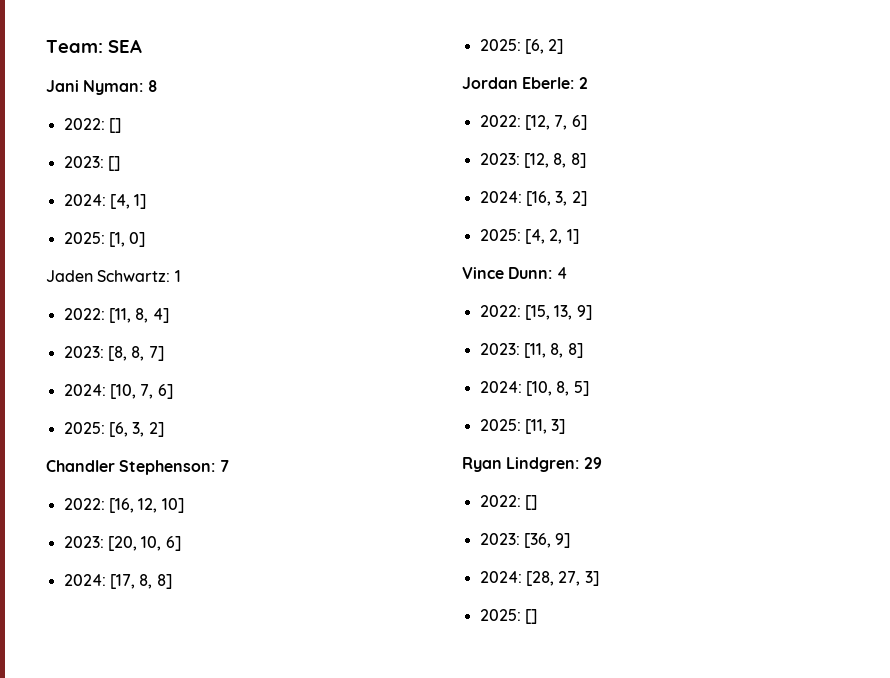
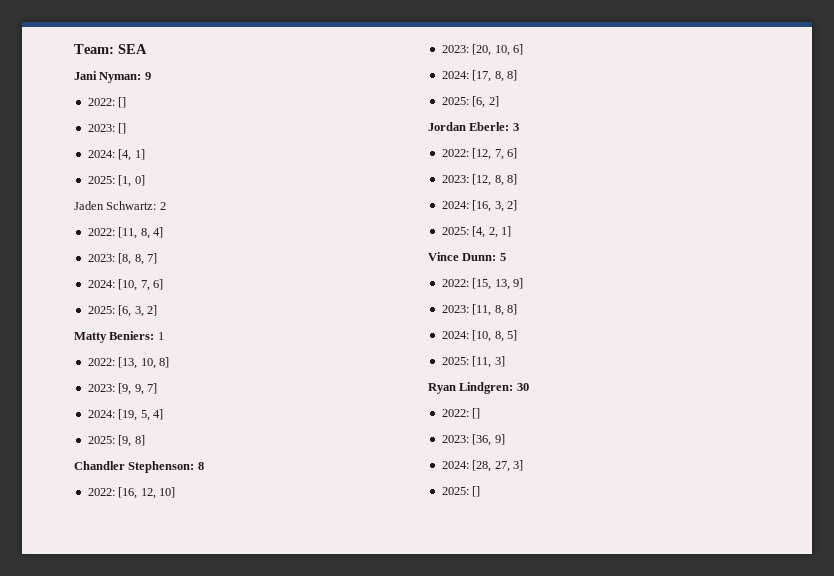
[147,80,157,92] 8 -> [144,72,151,80] 9
[174,270,181,282] 1 -> [159,202,166,210] 2
(164, 429) none -> [74,331,164,343] [87,357,169,369] [87,383,157,395] [87,409,163,421] [87,435,145,447] // Matty Beniers: 1 // 2022: [13, 10, 8] // 2023: [9, 9, 7] // 2024: [19, 5, 4] // 2025: [9, 8]
[219,460,229,472] 7 -> [197,462,204,470] 8
[578,77,588,89] 2 -> [512,123,519,131] 3
[556,267,567,279] 4 -> [499,253,506,261] 5
[583,457,602,469] 29 -> [516,383,529,391] 30

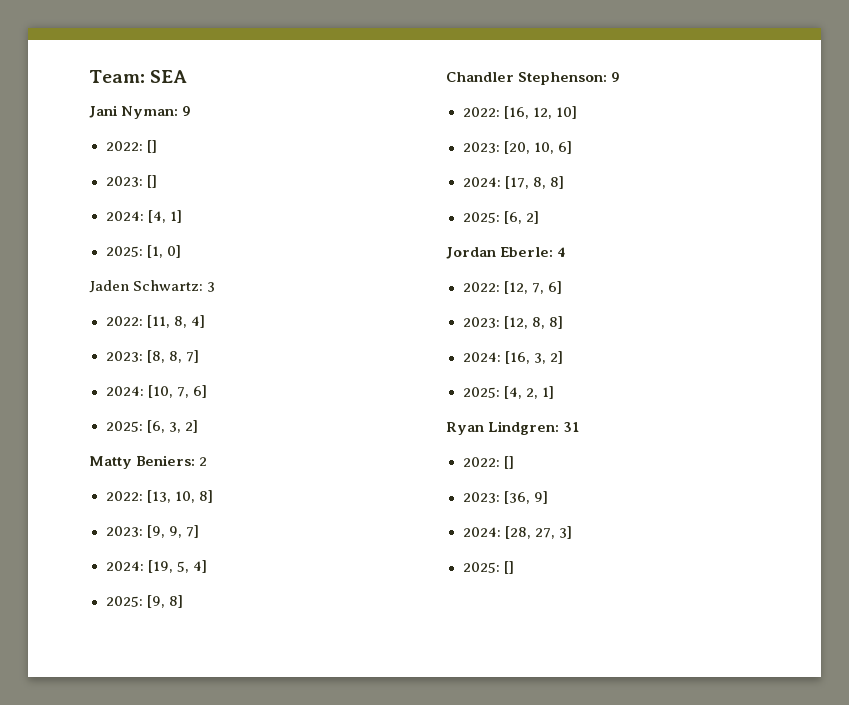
[159,202,166,210] 2 -> [207,282,216,292] 3
[157,332,164,340] 1 -> [199,457,208,466] 2
[197,462,204,470] 8 -> [611,72,621,82] 9
[512,123,519,131] 3 -> [557,247,566,257] 4
[428,252,506,261] [441,278,523,290] [441,304,517,316] [441,330,517,342] [441,356,505,368] // Vince Dunn: 5 // 2022: [15, 13, 9] // 2023: [11, 8, 8] // 2024: [10, 8, 5] // 2025: [11, 3] -> (554, 392) none
[516,383,529,391] 30 -> [563,422,580,432] 31

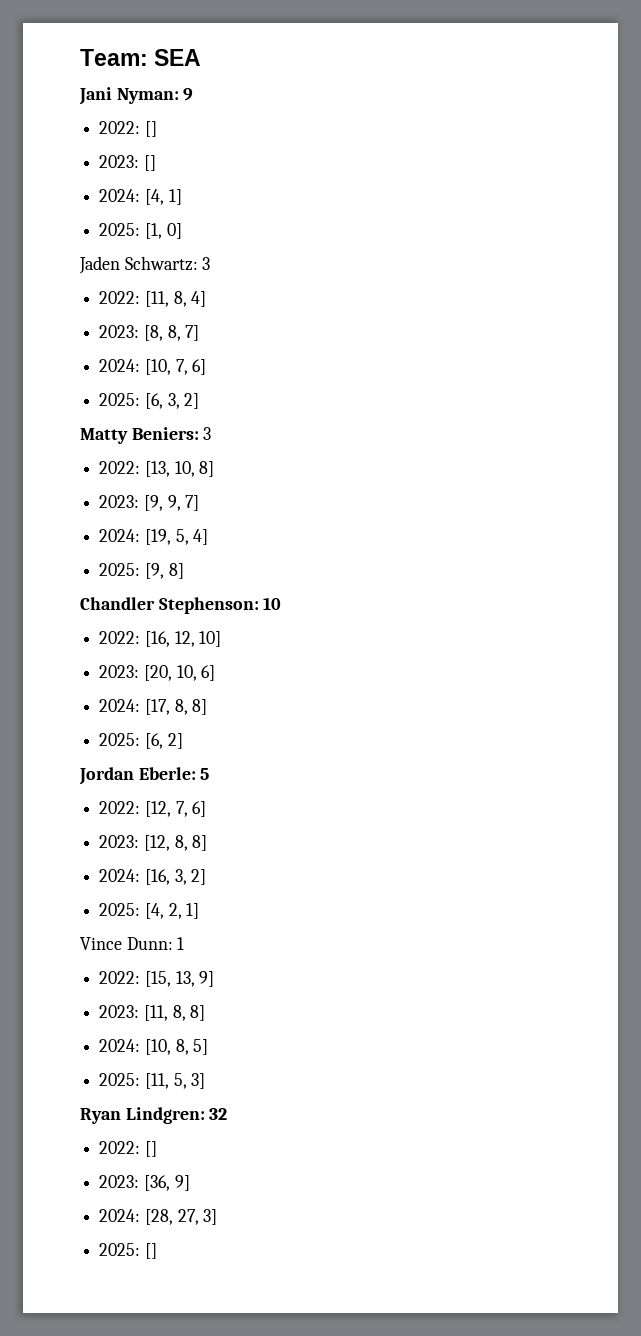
[199,457,208,466] 2 -> [203,427,212,440] 3
[611,72,621,82] 9 -> [263,597,282,610] 10
[557,247,566,257] 4 -> [200,768,210,780] 5
(554, 392) none -> [80,937,185,950] [99,971,215,987] [99,1005,206,1021] [99,1039,209,1055] [99,1073,206,1089] // Vince Dunn: 1 // 2022: [15, 13, 9] // 2023: [11, 8, 8] // 2024: [10, 8, 5] // 2025: [11, 5, 3]
[563,422,580,432] 31 -> [209,1108,228,1120] 32

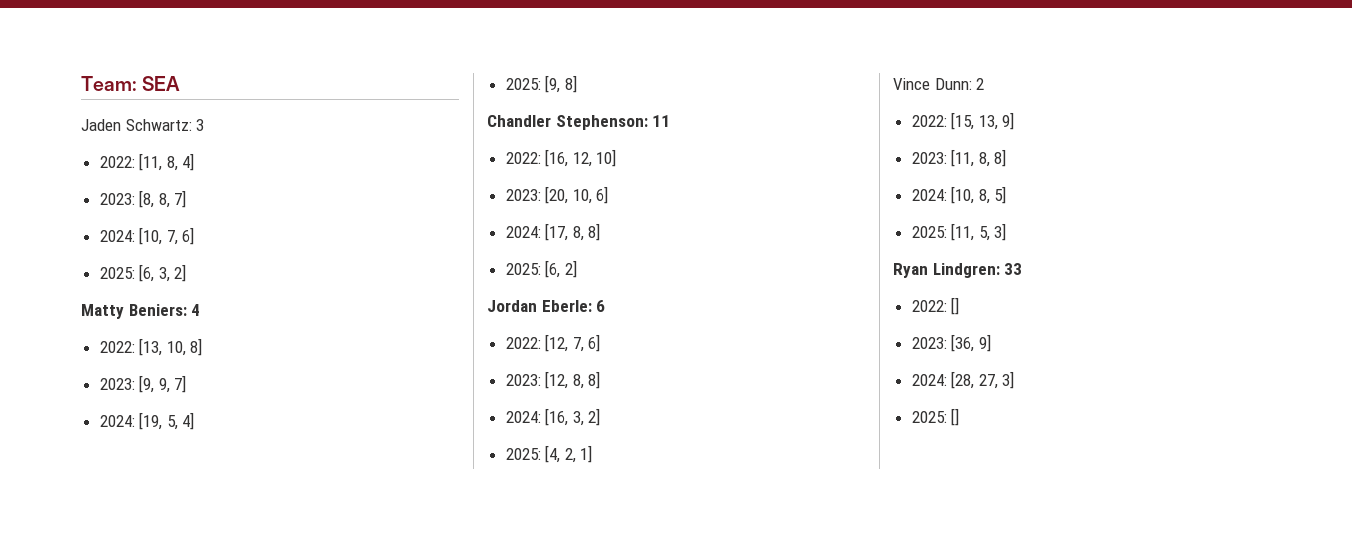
[79,87,194,105] [99,121,157,137] [99,155,156,171] [99,189,182,205] [99,223,182,239] // Jani Nyman: 9 // 2022: [] // 2023: [] // 2024: [4, 1] // 2025: [1, 0] -> (181, 83) none
[203,427,212,440] 3 -> [191,304,201,316] 4
[263,597,282,610] 10 -> [652,115,671,127] 11
[200,768,210,780] 5 -> [596,300,606,312] 6
[177,937,185,950] 1 -> [976,78,985,90] 2
[209,1108,228,1120] 32 -> [1004,263,1023,275] 33

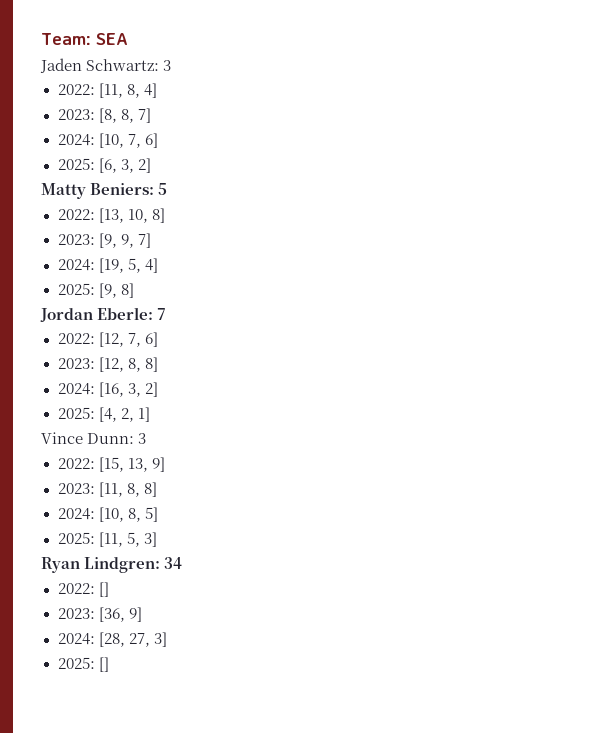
[191,304,201,316] 4 -> [158,183,168,195] 5
[487,115,671,130] [505,149,617,167] [505,186,609,204] [505,223,601,241] [505,260,577,278] // Chandler Stephenson: 11 // 2022: [16, 12, 10] // 2023: [20, 10, 6] // 2024: [17, 8, 8] // 2025: [6, 2] -> (134, 290) none
[596,300,606,312] 6 -> [157,308,167,320] 7
[976,78,985,90] 2 -> [138,433,147,444] 3
[1004,263,1023,275] 33 -> [164,557,183,569] 34

